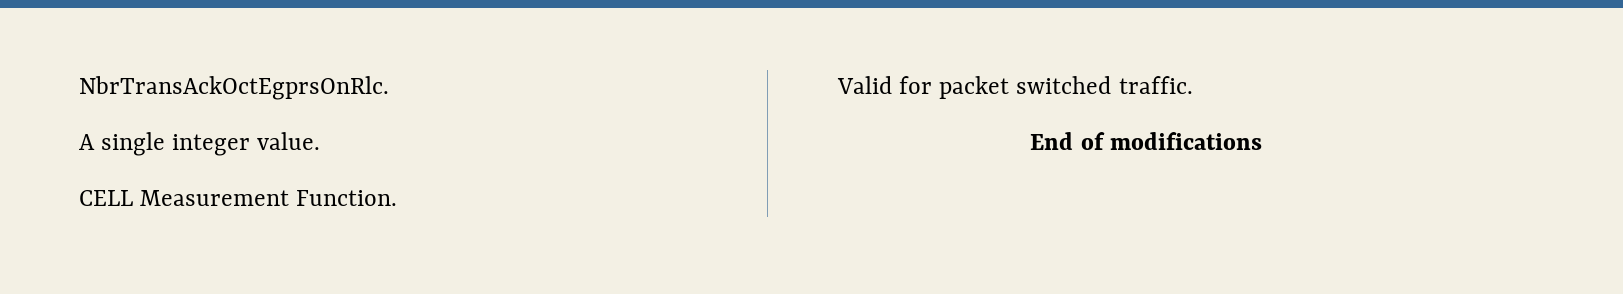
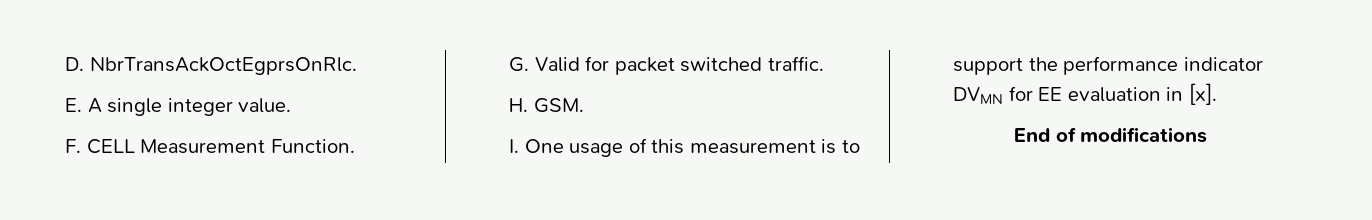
(78, 88) none -> [64,57,84,71] D.
(389, 88) none -> [64,98,82,112] E.
(321, 141) none -> [64,139,81,153] F.
(398, 198) none -> [508,57,529,72] G.
(1193, 85) none -> [508,98,584,113] [508,138,860,157] [952,56,1263,75] [952,83,1217,105] // H. GSM. // I. One usage of this measurement is to support the performance indicator DVMN for EE evaluation in [x].

